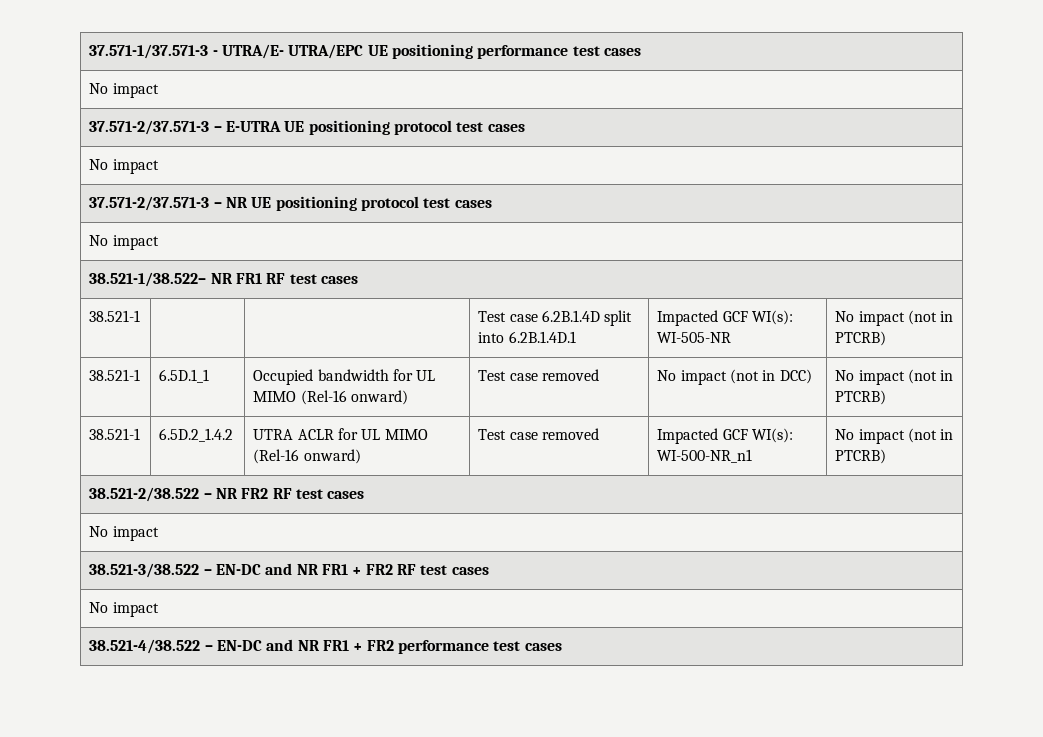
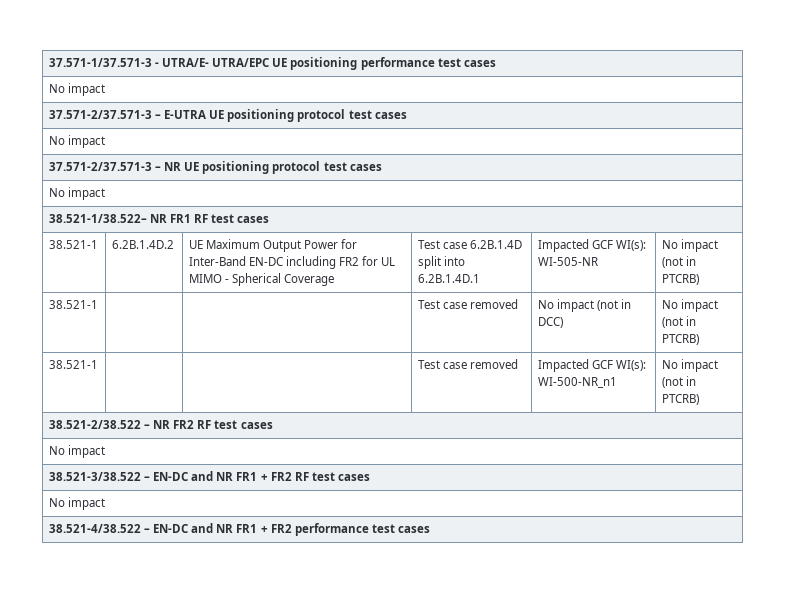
(141, 316) | -> [111,240,174,249] [188,239,358,252] [188,256,396,269] [188,273,335,286] 6.2B.1.4D.2 | UE Maximum Output Power for Inter-Band EN-DC including FR2 for UL MIMO - Spherical Coverage
[159,369,210,383] [253,369,436,385] [253,390,408,405] 6.5D.1_1 | Occupied bandwidth for UL MIMO (Rel-16 onward) -> (98, 304) |
[159,428,234,442] [253,428,428,440] [253,449,361,464] 6.5D.2_1.4.2 | UTRA ACLR for UL MIMO (Rel-16 onward) -> (98, 364) |

